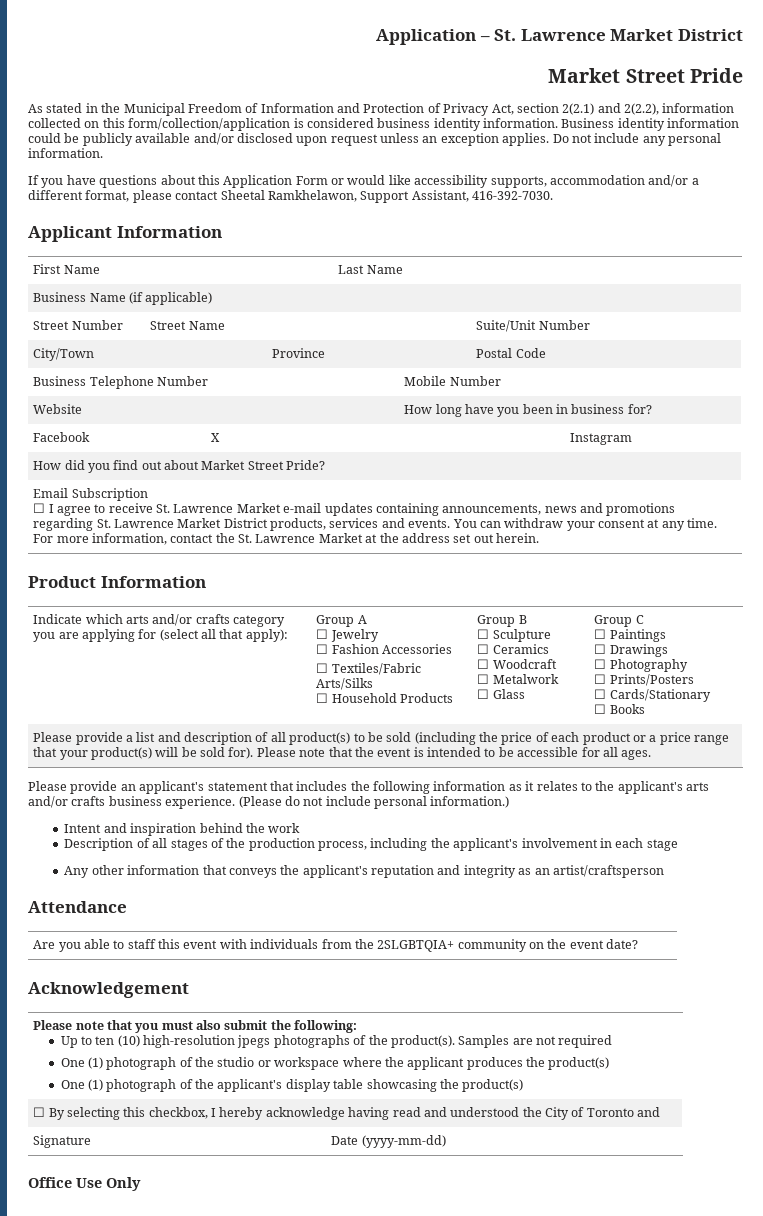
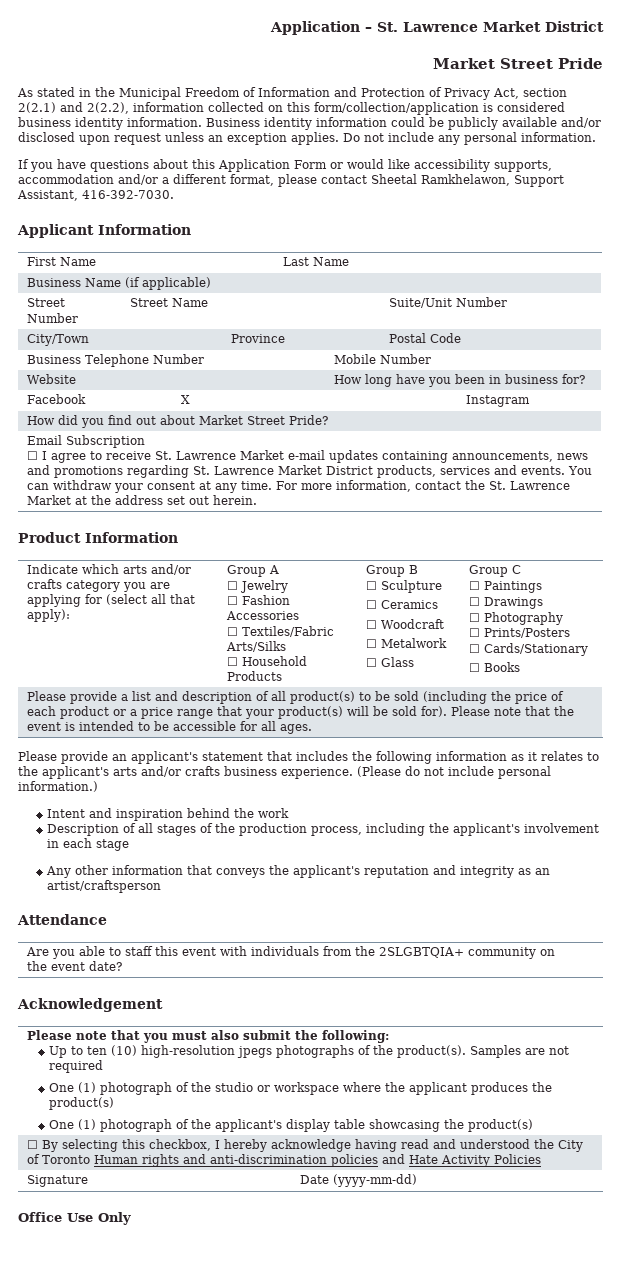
[637,1107,661,1117] and -> [93,1154,541,1167] Human rights and anti-discrimination policies and Hate Activity Policies

